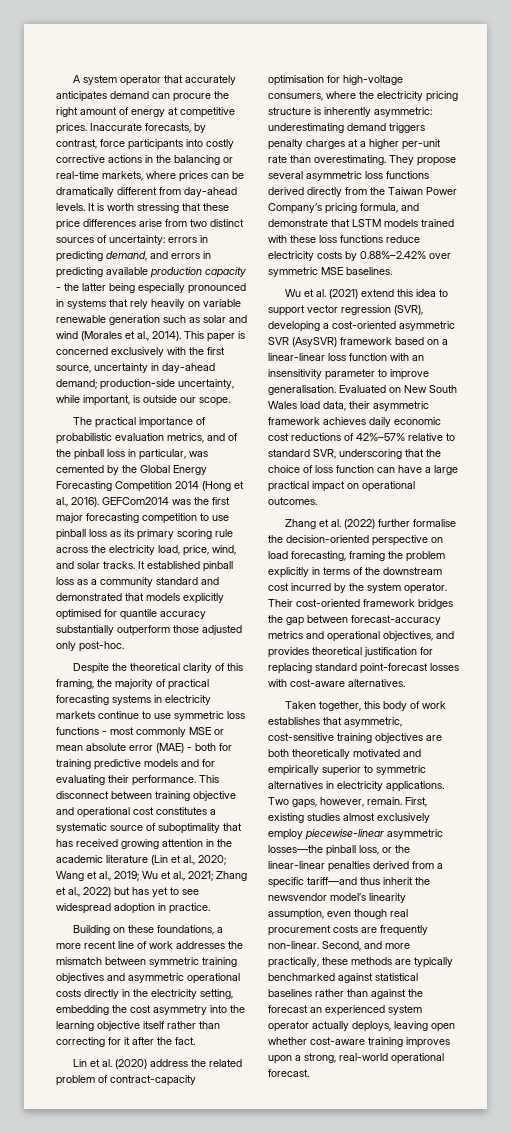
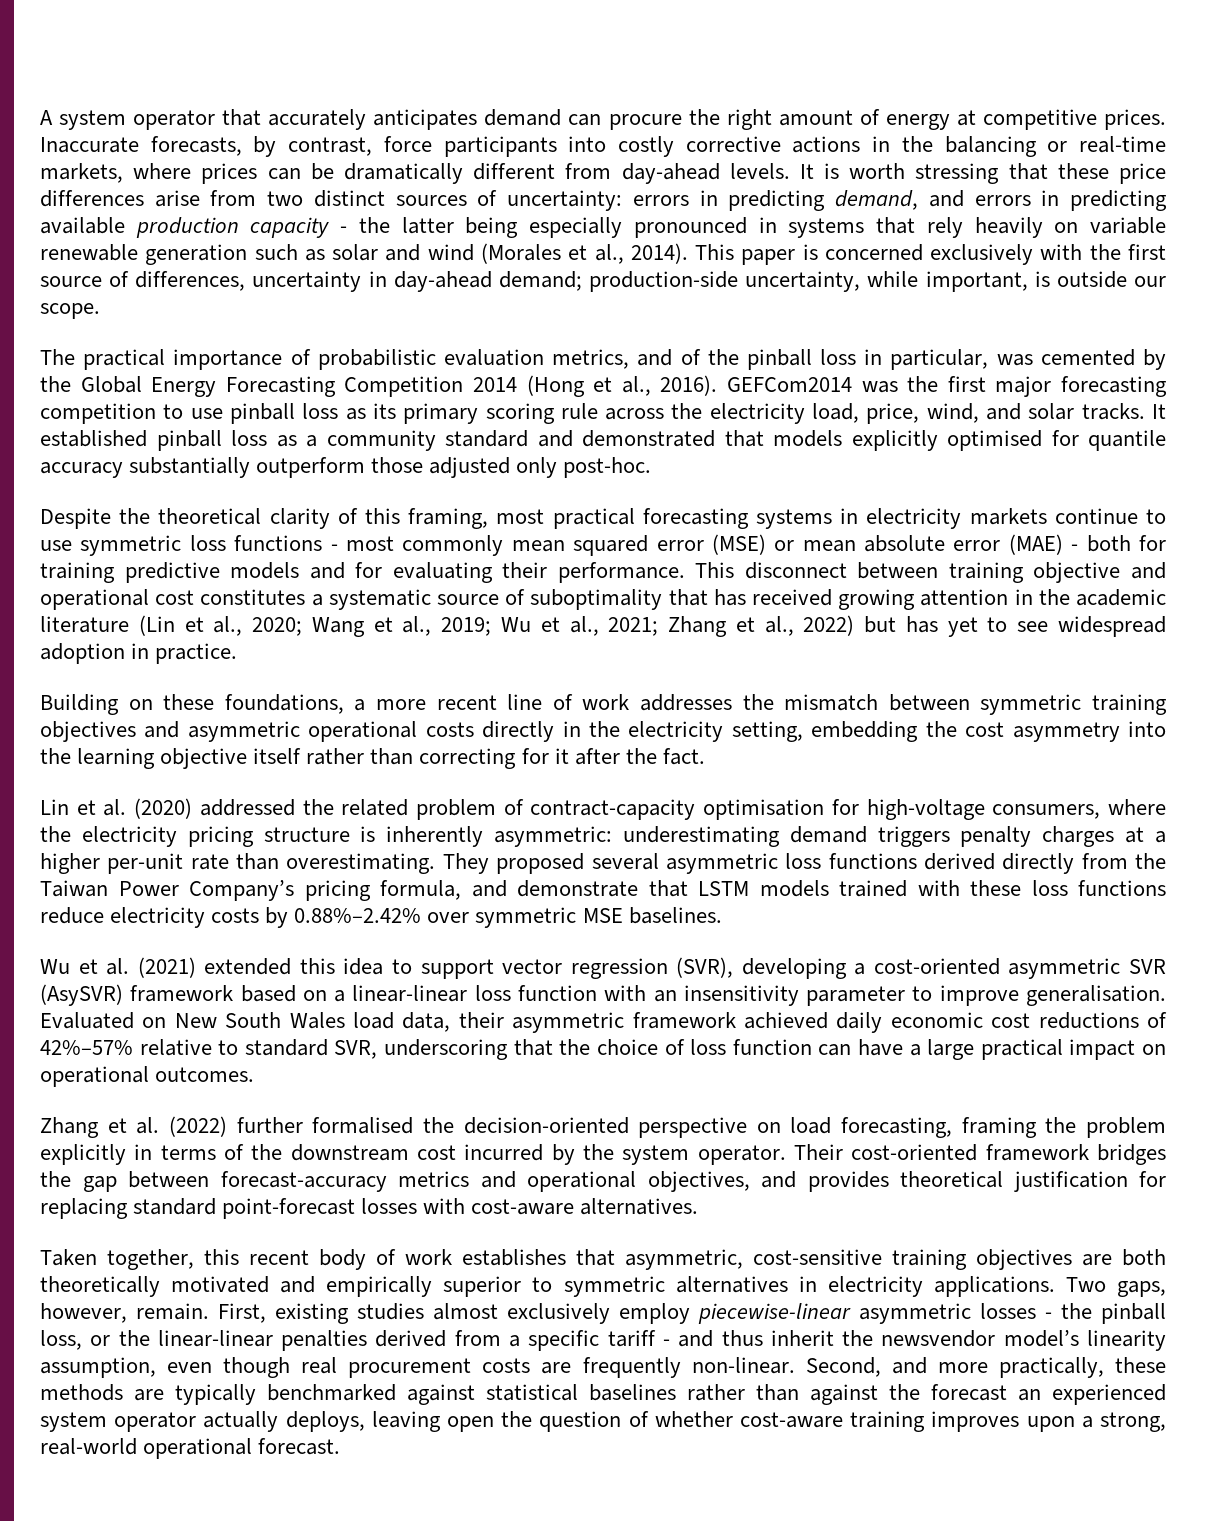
[56,365,91,373] source, -> [40,271,246,291] source of differences,
[97,679,166,689] the majority of -> [496,509,545,524] most
[189,727,211,735] MSE -> [511,534,766,556] mean squared error (MSE)
[150,1059,189,1067] address -> [199,799,295,816] addressed
[417,157,456,166] propose -> [496,853,585,874] proposed
[361,289,395,297] extend -> [204,958,292,975] extended
[323,417,366,425] achieves -> [743,1012,828,1029] achieved
[413,519,457,527] formalise -> [312,1117,414,1134] formalised
(381, 705) none -> [249,1250,309,1265] recent
[268,845,323,853] losses—the -> [980,1303,1092,1319] losses - the
[307,877,357,885] tariff—and -> [607,1330,714,1347] tariff - and
(455, 1027) none -> [501,1411,649,1432] the question of

